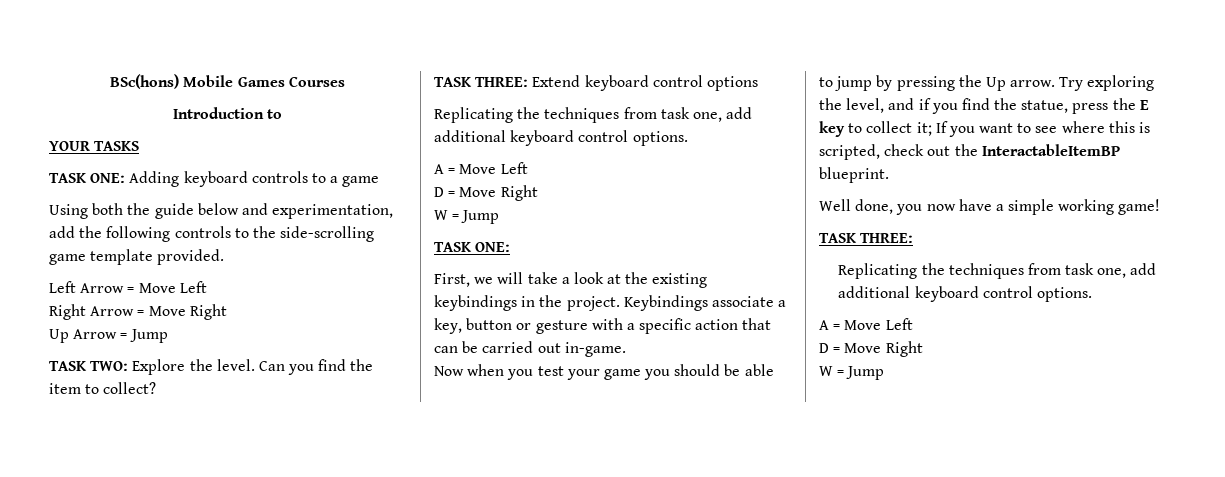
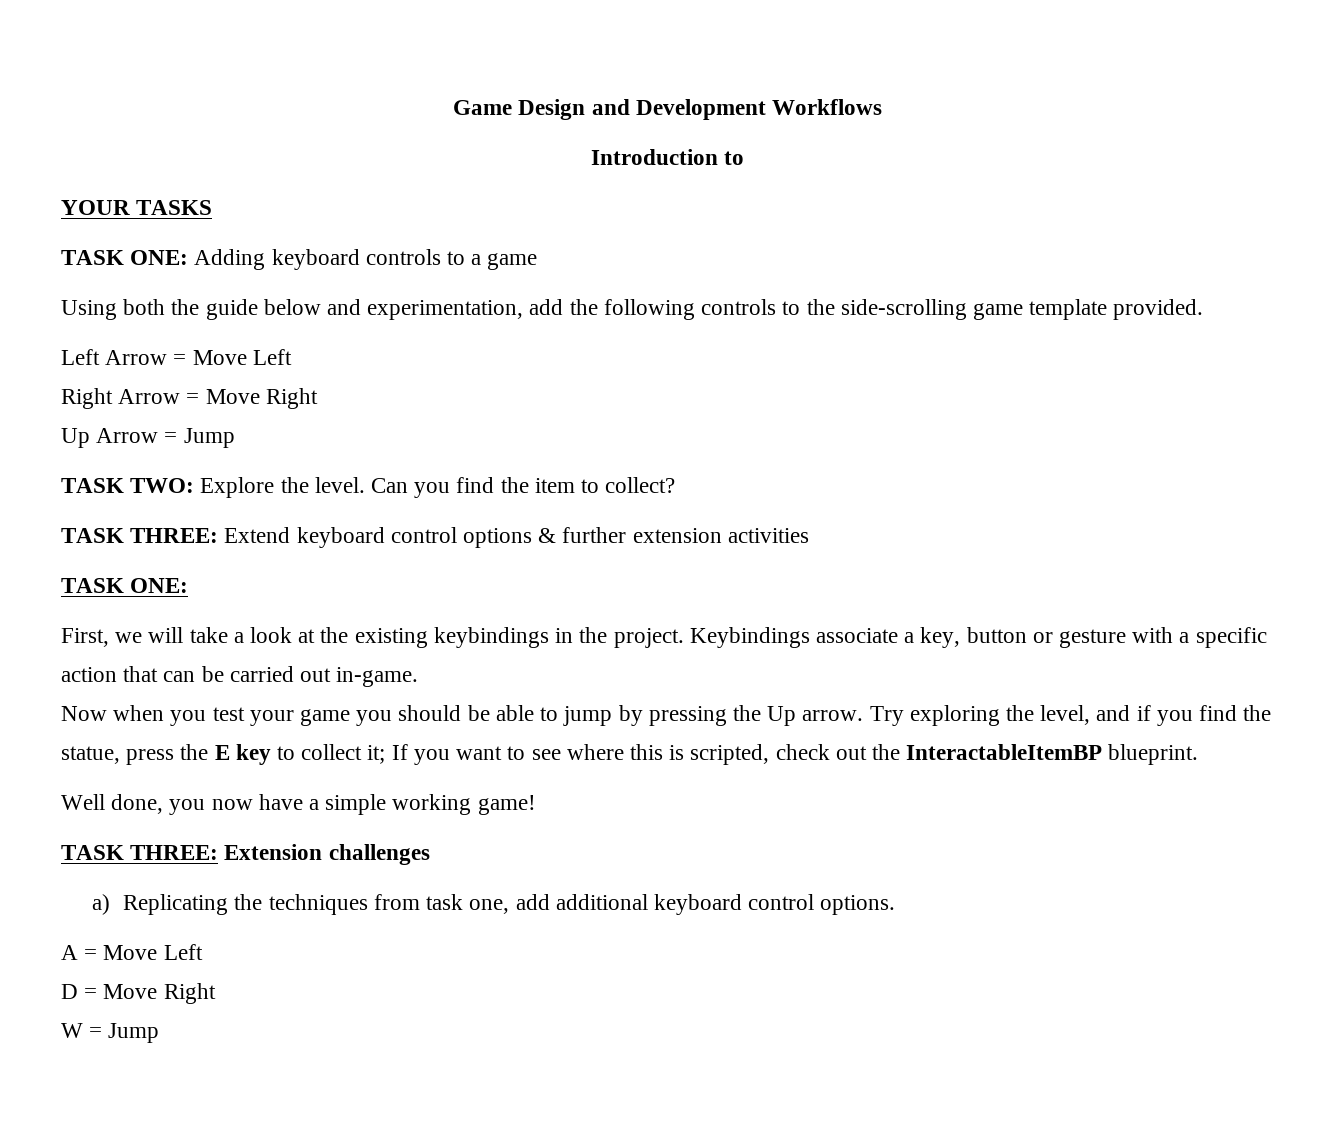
[110,74,345,89] BSc(hons) Mobile Games Courses -> [453,99,882,120] Game Design and Development Workflows
[434,107,753,123] [434,130,688,146] [434,162,528,174] [434,185,538,201] [434,210,500,224] // Replicating the techniques from task one, add additional keyboard control options. // A = Move Left // D = Move Right // W = Jump -> [538,527,809,543] & further extension activities
(914, 238) // -> [224,844,430,865] [92,894,111,915] Extension challenges // a)

